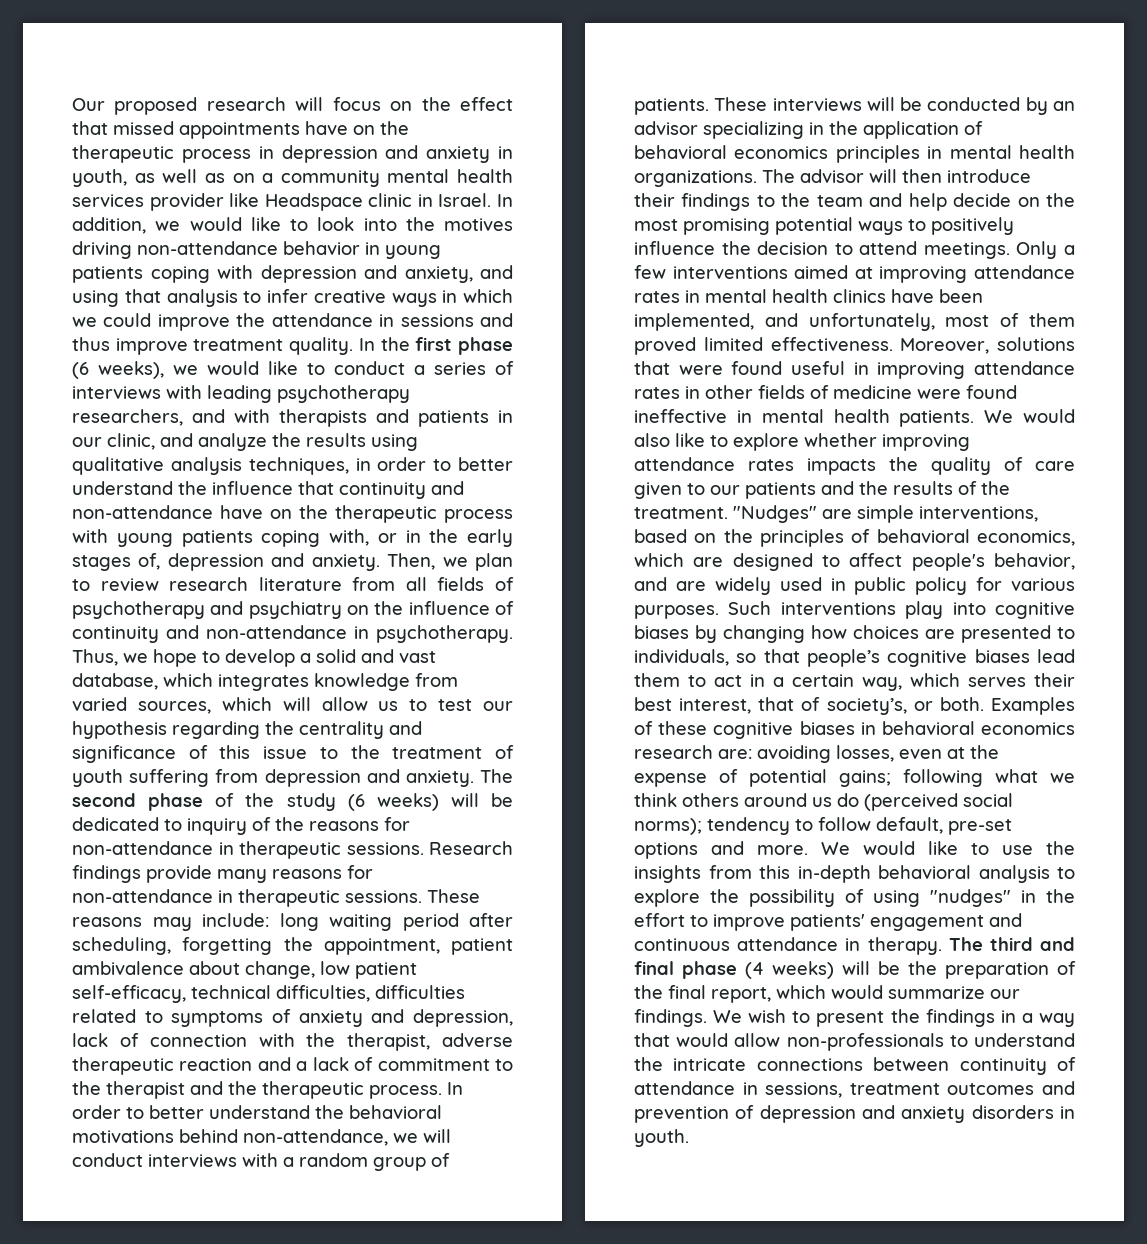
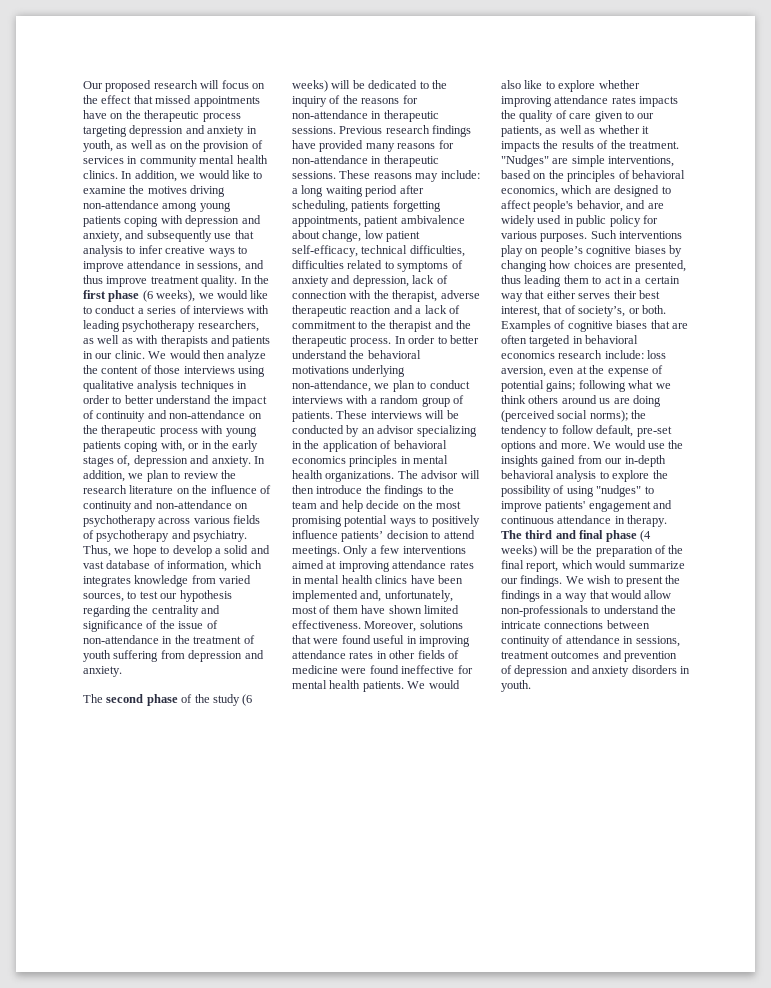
[258,146,274,159] in -> [83,126,127,137] targeting
[262,169,513,187] [72,193,492,211] a community mental health services provider like Headspace clinic in Israel. -> [184,140,263,152] [83,155,268,167] [83,170,118,179] the provision of services in community mental health clinics.
[317,217,397,231] look into -> [83,186,126,194] examine
[283,241,380,255] behavior in -> [162,202,198,212] among
[72,290,119,307] using -> [146,230,232,242] subsequently use
[442,289,513,303] [72,313,474,331] in which we could improve the attendance in sessions -> [237,246,247,254] [83,260,242,272] to improve attendance in sessions,
[192,409,225,423] and -> [83,335,133,344] as well as
[107,433,366,451] clinic, and analyze the results -> [114,350,267,362] [83,365,235,374] clinic. We would then analyze the content of those interviews
[248,457,349,475] techniques, -> [180,380,234,392] techniques
[212,481,464,499] [72,505,263,519] influence that continuity and non-attendance have -> [231,396,267,407] [83,410,246,422] impact of continuity and non-attendance
[387,553,436,570] Then, -> [253,456,265,464] [83,470,125,482] In addition,
(159, 584) none -> [220,470,236,479] the
[352,577,514,591] [72,601,342,619] from all fields of psychotherapy and psychiatry -> (174, 489) none
[354,625,513,643] in psychotherapy. -> [235,503,249,509] [83,515,261,527] [83,530,248,542] on psychotherapy across various fields of psychotherapy and psychiatry.
[72,673,158,690] database, -> [106,560,228,572] database of information,
[221,697,399,711] which will allow us -> (124, 597) none
[219,745,338,759] this issue to -> [159,620,218,629] [83,635,173,644] the issue of non-attendance in
(474, 778) none -> (122, 671) //
(182, 825) none -> [431,80,447,89] the
[429,841,513,855] [72,865,212,883] Research findings provide -> [339,125,472,137] [292,140,364,152] Previous research findings have provided
(269, 920) none -> [292,188,298,194] a
[182,937,440,955] forgetting the appointment, -> [351,200,441,212] [292,216,361,227] patients forgetting appointments,
[179,1129,238,1143] behind -> [352,365,406,377] underlying
[423,1129,451,1143] will -> [392,380,427,392] plan to
[634,193,675,207] their -> [365,485,381,494] the
[721,241,751,255] the -> [341,531,384,542] patients’
[634,313,798,331] implemented, and -> [292,590,382,602] implemented and,
[634,337,696,355] proved -> [361,605,422,614] have shown
[736,410,752,423] in -> [457,665,473,674] for
[745,481,854,499] patients and -> [501,125,649,137] [501,141,540,152] patients, as well as whether it impacts
[952,602,986,615] into -> [525,245,583,257] on people’s
[961,625,1075,643] [634,649,1075,667] presented to individuals, so that people’s cognitive biases lead -> [634,260,686,272] [501,275,562,287] presented, thus leading
[862,673,960,691] way, which -> [501,290,576,302] way that either
[658,721,855,739] these cognitive biases -> [567,320,688,332] [501,335,571,347] cognitive biases that are often targeted
[718,745,894,763] are: avoiding losses, -> [604,350,667,359] [501,366,546,377] include: loss aversion,
[837,793,859,807] do -> [613,395,661,407] are doing
(702, 826) none -> [631,410,647,419] the
[928,841,989,855] like to -> (646, 444) none
[708,865,790,879] from this -> [541,455,623,467] gained from our
[1021,889,1075,903] [634,913,685,927] in the effort -> (642, 491) none

